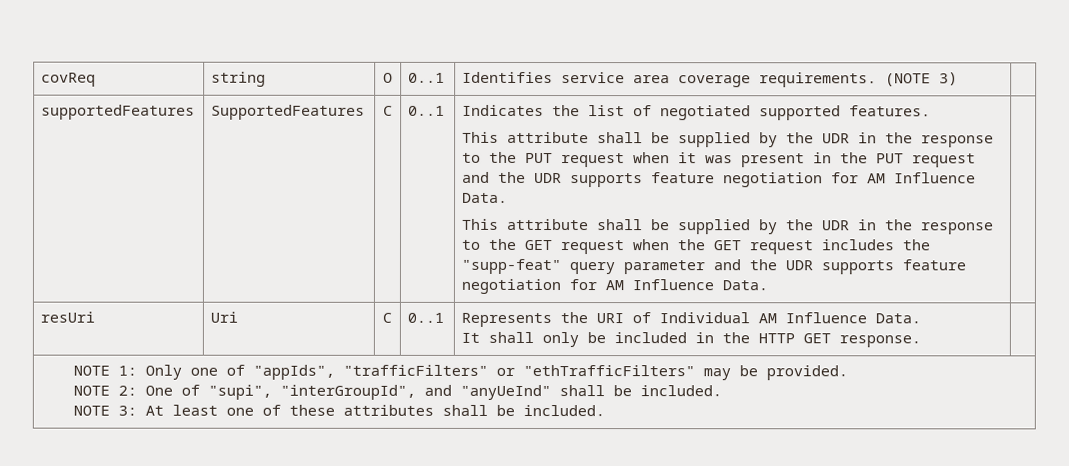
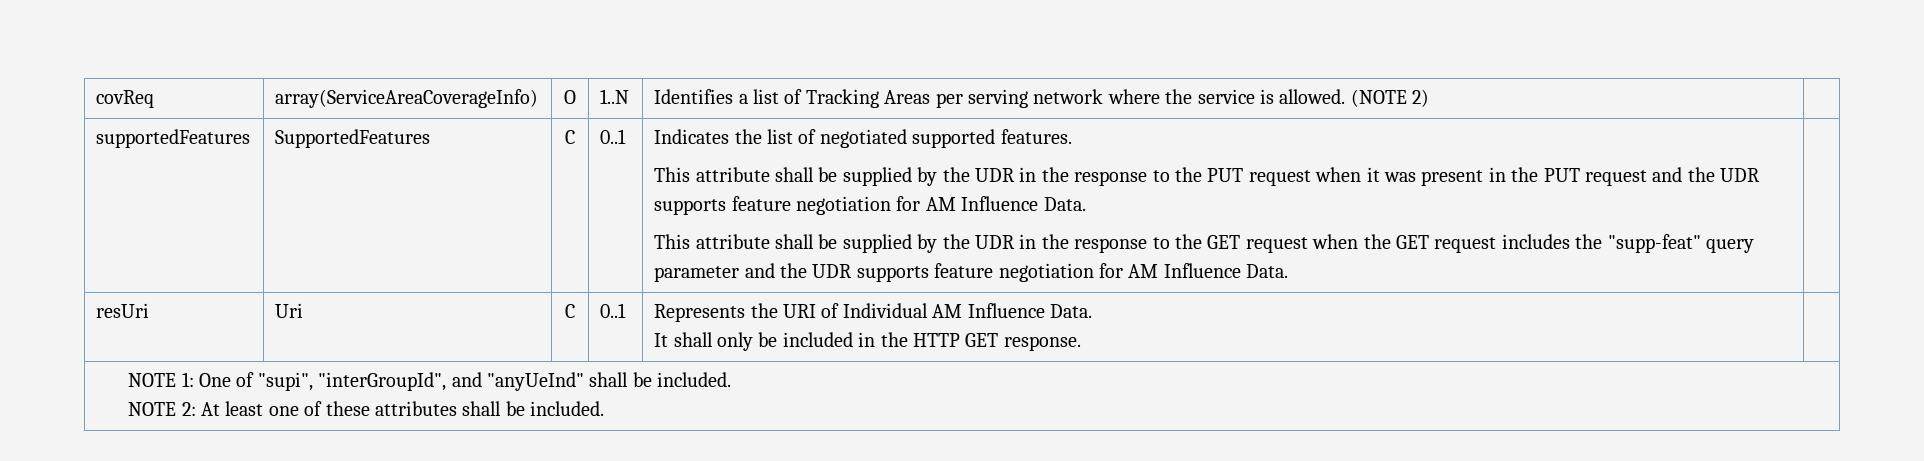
[211,71,267,87] string -> [275,89,539,108] array(ServiceAreaCoverageInfo)
[408,72,446,83] 0..1 -> [600,89,630,104] 1..N
[561,72,959,88] service area coverage requirements. (NOTE 3) -> [738,89,1430,108] a list of Tracking Areas per serving network where the service is allowed. (NOTE 2)
[145,364,849,381] [73,385,138,396] Only one of "appIds", "trafficFilters" or "ethTrafficFilters" may be provided. // NOTE 2: -> (194, 379) none
[118,405,138,416] 3: -> [181,402,196,416] 2:

